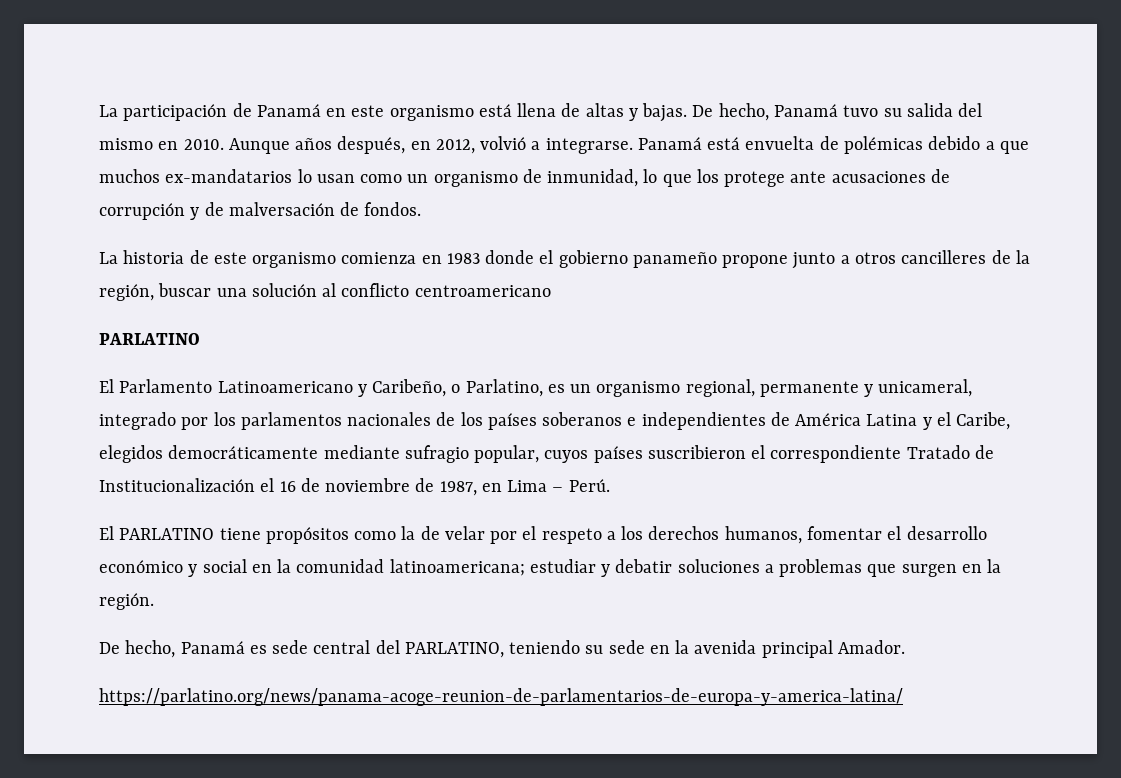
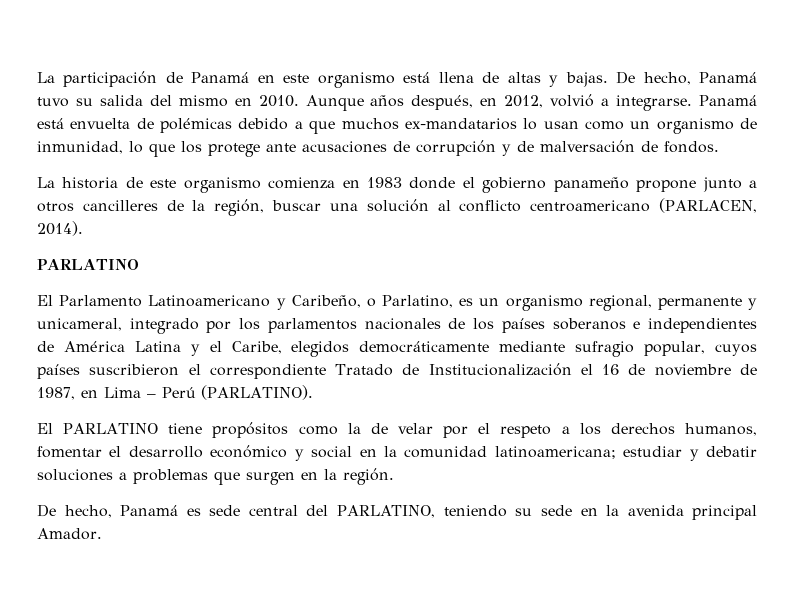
(551, 291) none -> [659,198,758,213] [37,221,83,236] (PARLACEN, 2014).
[568,479,610,492] Perú. -> [162,385,313,400] Perú (PARLATINO).
[99,688,903,706] // https://parlatino.org/news/panama-acoge-reunion-de-parlamentarios-de-europa-y-america-latina/ -> (102, 534) none

